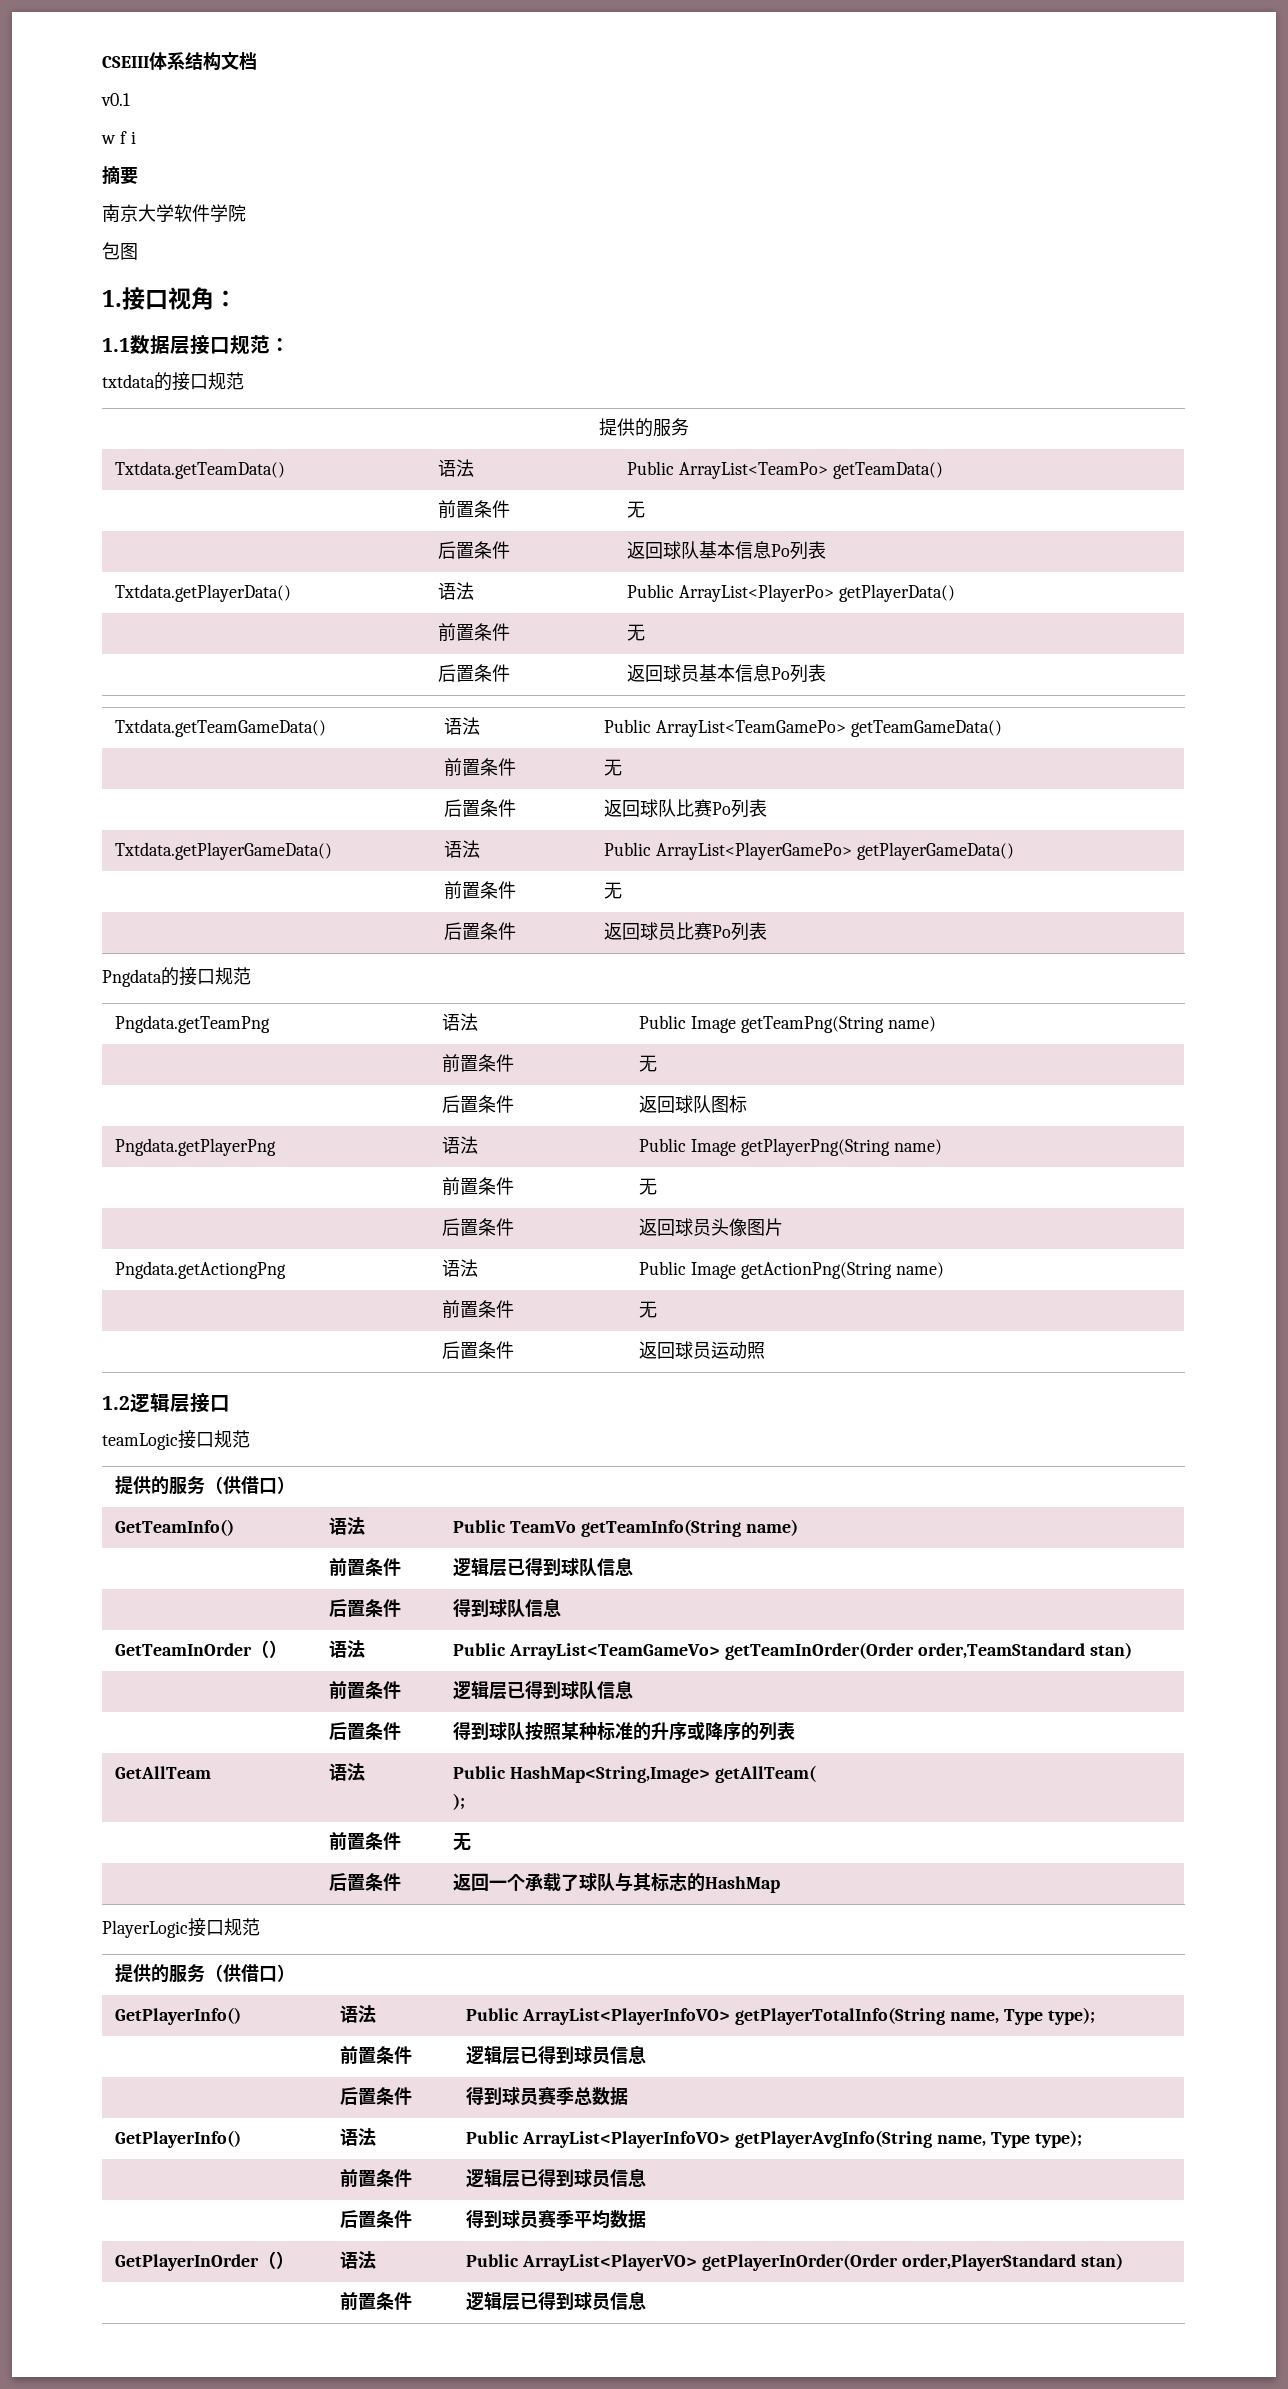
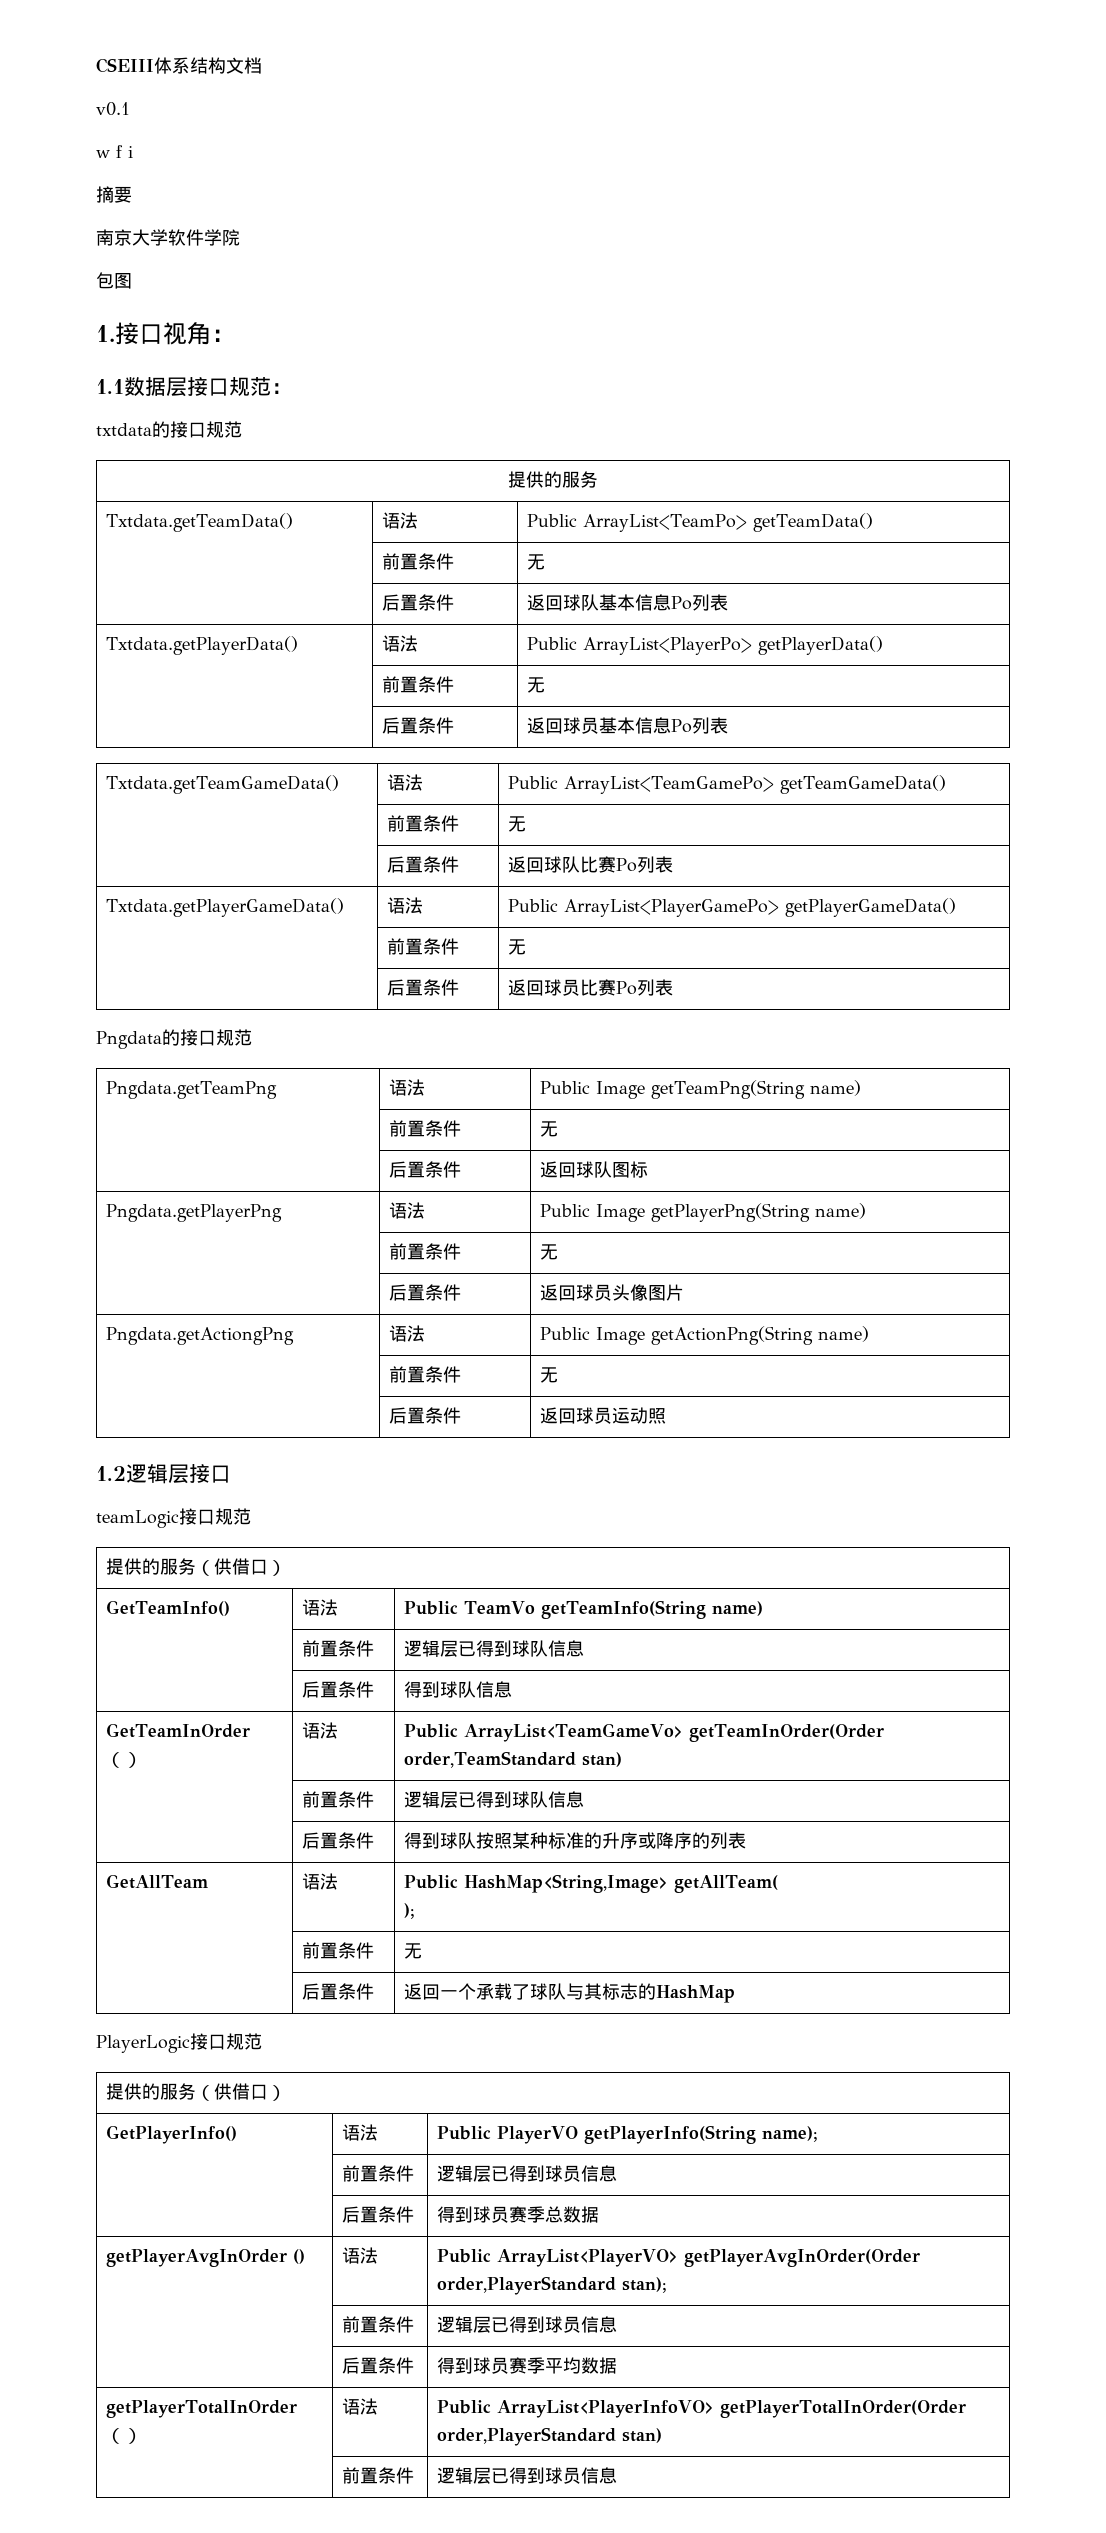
[522,2007,1095,2025] ArrayList<PlayerInfoVO> getPlayerTotalInfo(String name, Type type); -> [496,2125,818,2144] PlayerVO getPlayerInfo(String name);
[115,2130,242,2148] [340,2128,377,2146] [466,2130,1082,2148] GetPlayerInfo() | 语法 | Public ArrayList<PlayerInfoVO> getPlayerAvgInfo(String name, Type type); -> [105,2249,305,2267] [341,2247,378,2264] [436,2249,920,2267] [436,2276,667,2295] getPlayerAvgInOrder () | 语法 | Public ArrayList<PlayerVO> getPlayerAvgInOrder(Order order,PlayerStandard stan);
[115,2251,295,2271] [340,2251,377,2269] [466,2253,898,2271] GetPlayerInOrder（） | 语法 | Public ArrayList<PlayerVO> getPlayerInOrder(Order -> [105,2400,297,2418] [105,2428,142,2444] [341,2398,378,2415] [436,2400,966,2418] getPlayerTotalInOrder（） | 语法 | Public ArrayList<PlayerInfoVO> getPlayerTotalInOrder(Order

